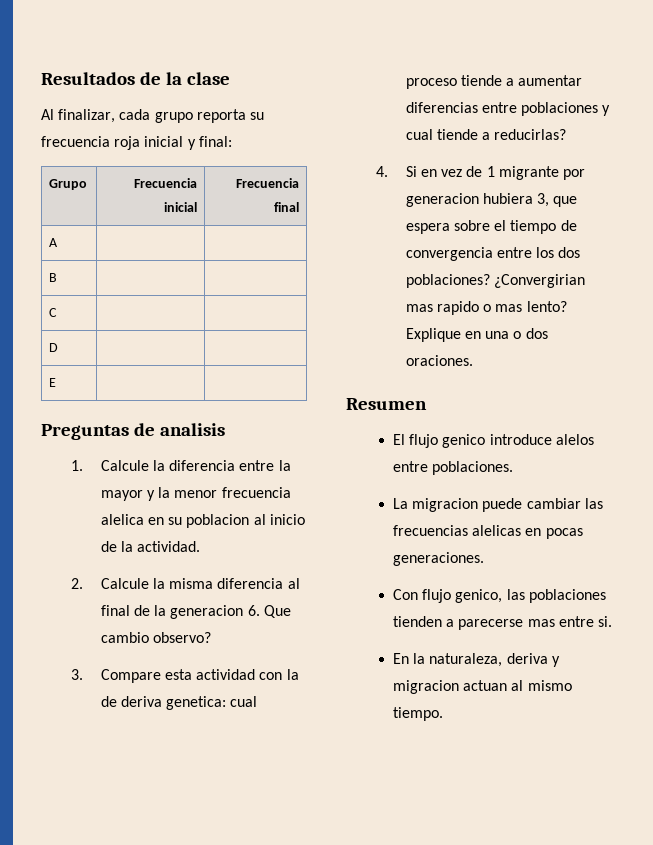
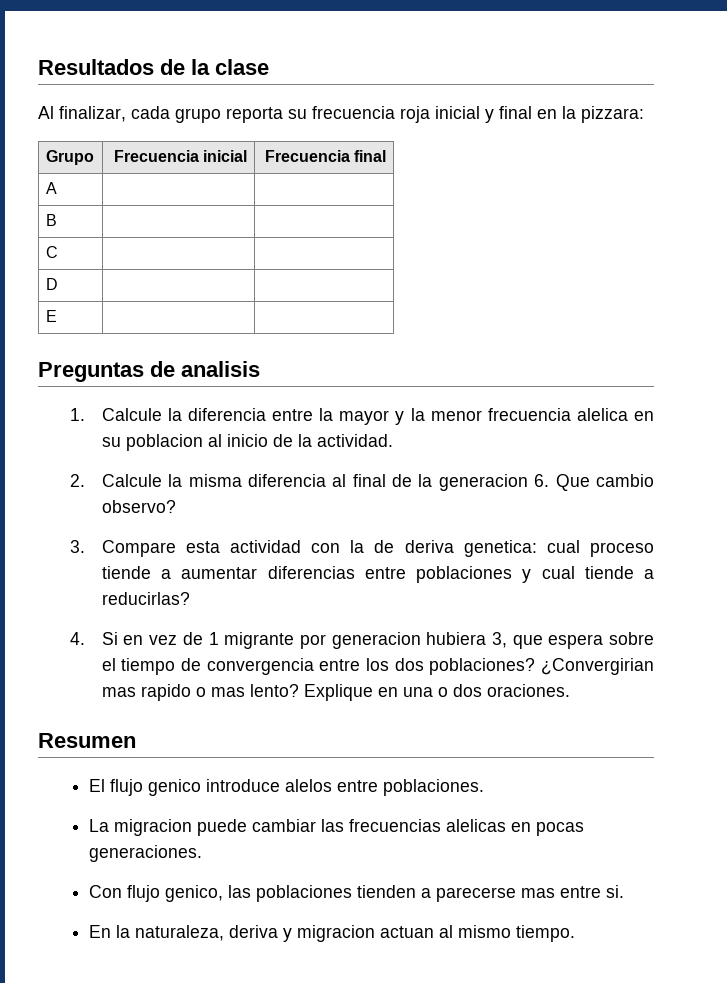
[198,136,232,147] final: -> [499,106,644,123] final en la pizzara:

